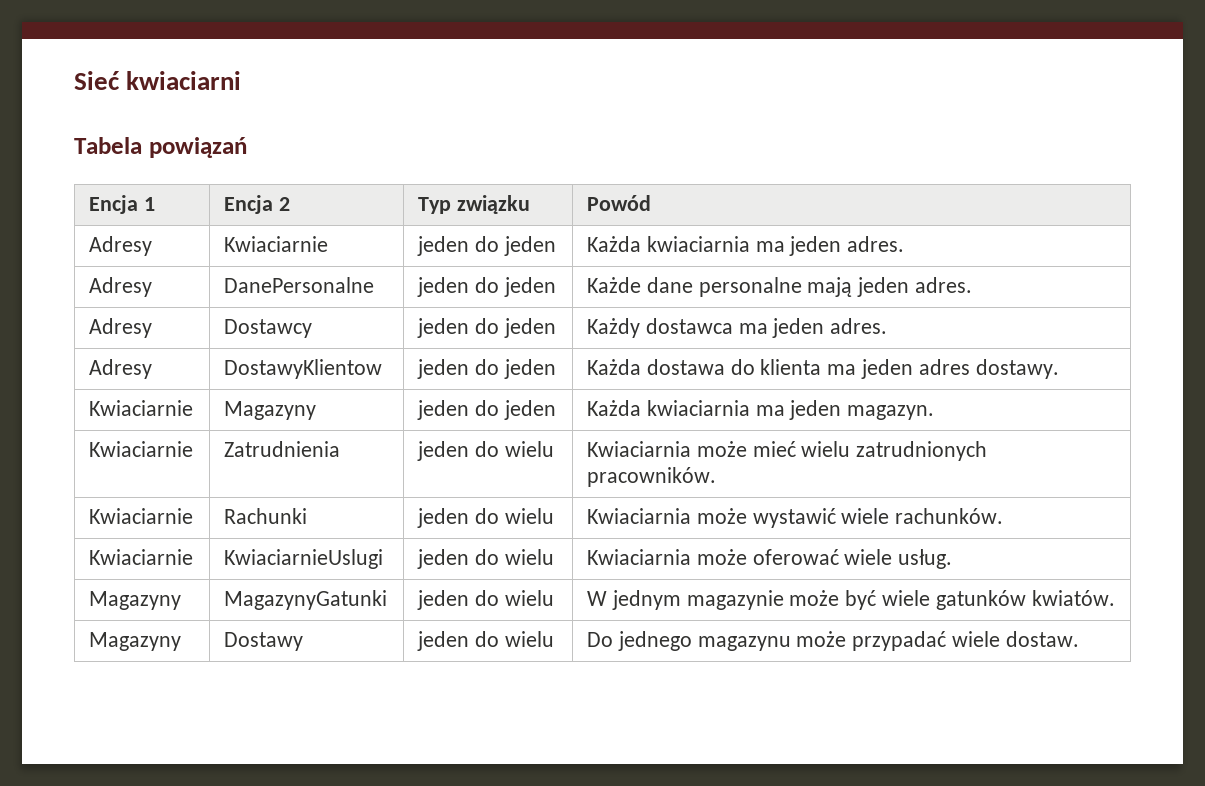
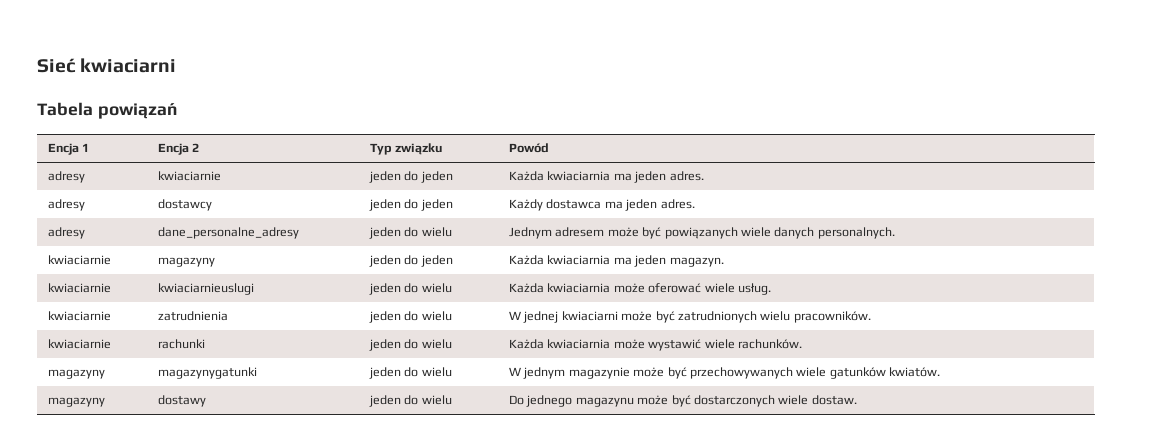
[89,236,153,256] [224,236,329,252] Adresy | Kwiaciarnie -> [48,171,86,183] [158,171,222,181] adresy | kwiaciarnie
[89,277,153,297] [224,277,375,293] [417,277,556,297] [587,277,973,297] [89,318,153,338] [224,319,313,338] Adresy | DanePersonalne | jeden do jeden | Każde dane personalne mają jeden adres. // Adresy | Dostawcy -> [48,199,86,211] [158,199,213,211] adresy | dostawcy
[89,359,153,379] [224,359,383,379] [417,359,556,379] [587,359,1059,379] [89,400,194,416] [224,401,317,420] Adresy | DostawyKlientow | jeden do jeden | Każda dostawa do klienta ma jeden adres dostawy. // Kwiaciarnie | Magazyny -> [48,227,86,239] [158,227,300,239] [369,227,452,239] [509,227,895,239] [48,255,112,265] [158,257,216,267] adresy | dane_personalne_adresy | jeden do wielu | Jednym adresem może być powiązanych wiele danych personalnych. // kwiaciarnie | magazyny
[89,441,194,457] [224,441,341,457] [417,441,554,461] [587,441,988,461] [587,467,717,487] [89,508,194,524] [224,508,308,524] [417,508,554,528] [587,508,1004,528] [89,549,194,565] [224,549,384,569] [417,549,554,569] [587,549,953,569] [89,591,182,610] [224,590,388,610] Kwiaciarnie | Zatrudnienia | jeden do wielu | Kwiaciarnia może mieć wielu zatrudnionych pracowników. // Kwiaciarnie | Rachunki | jeden do wielu | Kwiaciarnia może wystawić wiele rachunków. // Kwiaciarnie | KwiaciarnieUslugi | jeden do wielu | Kwiaciarnia może oferować wiele usług. // Magazyny | MagazynyGatunki -> [48,283,112,293] [158,283,255,295] [369,283,452,295] [509,283,771,295] [48,311,112,321] [158,311,229,321] [369,311,452,323] [509,311,871,323] [48,339,112,349] [158,339,206,349] [369,339,452,351] [509,339,802,351] [48,369,106,379] [158,367,258,379] kwiaciarnie | kwiaciarnieuslugi | jeden do wielu | Każda kwiaciarnia może oferować wiele usług. // kwiaciarnie | zatrudnienia | jeden do wielu | W jednej kwiaciarni może być zatrudnionych wielu pracowników. // kwiaciarnie | rachunki | jeden do wielu | Każda kwiaciarnia może wystawić wiele rachunków. // magazyny | magazynygatunki
(877, 600) none -> [689,367,793,379] przechowywanych
[89,632,182,651] [224,632,304,651] Magazyny | Dostawy -> [48,397,106,407] [158,395,207,407] magazyny | dostawy
[852,631,947,651] przypadać -> [671,395,775,407] być dostarczonych

